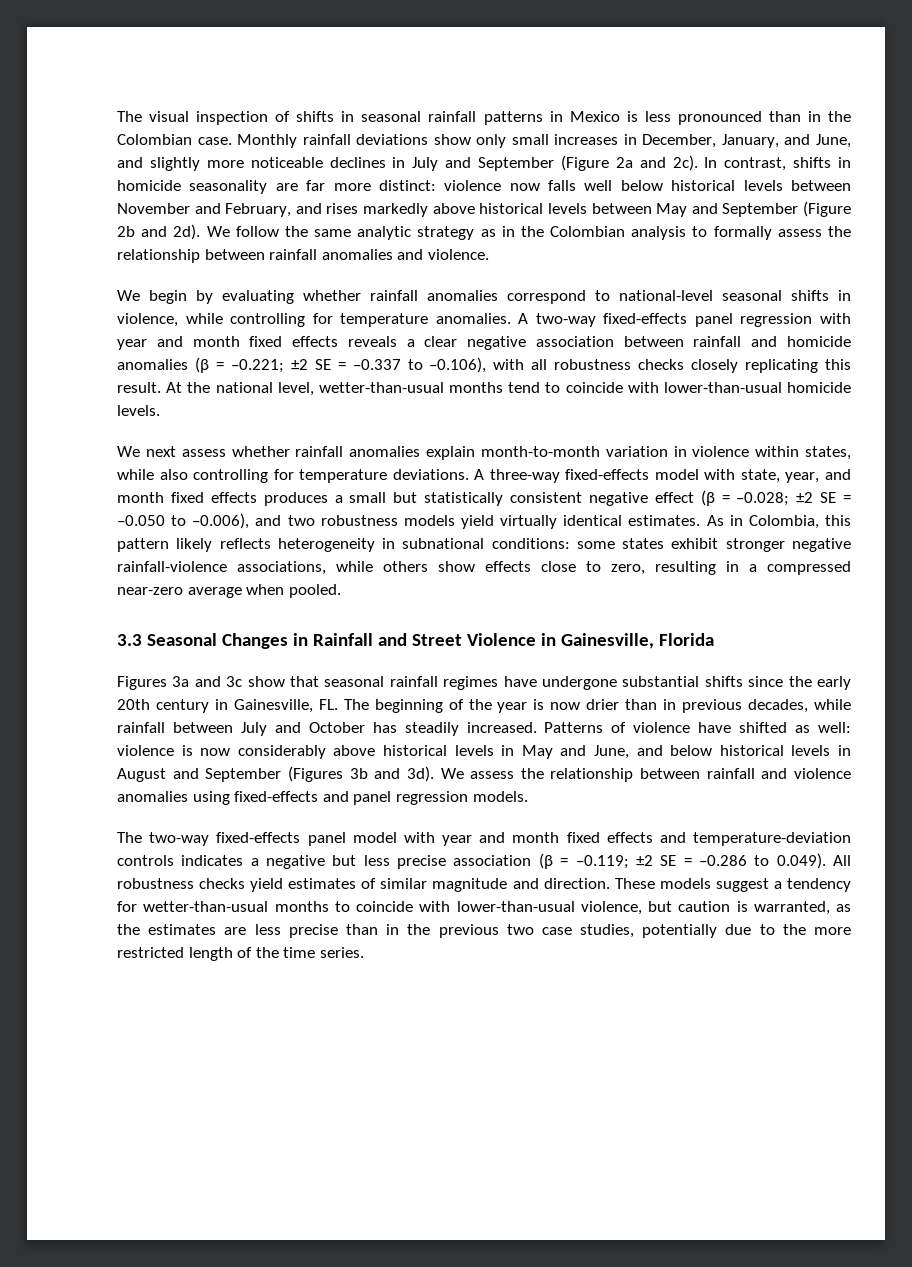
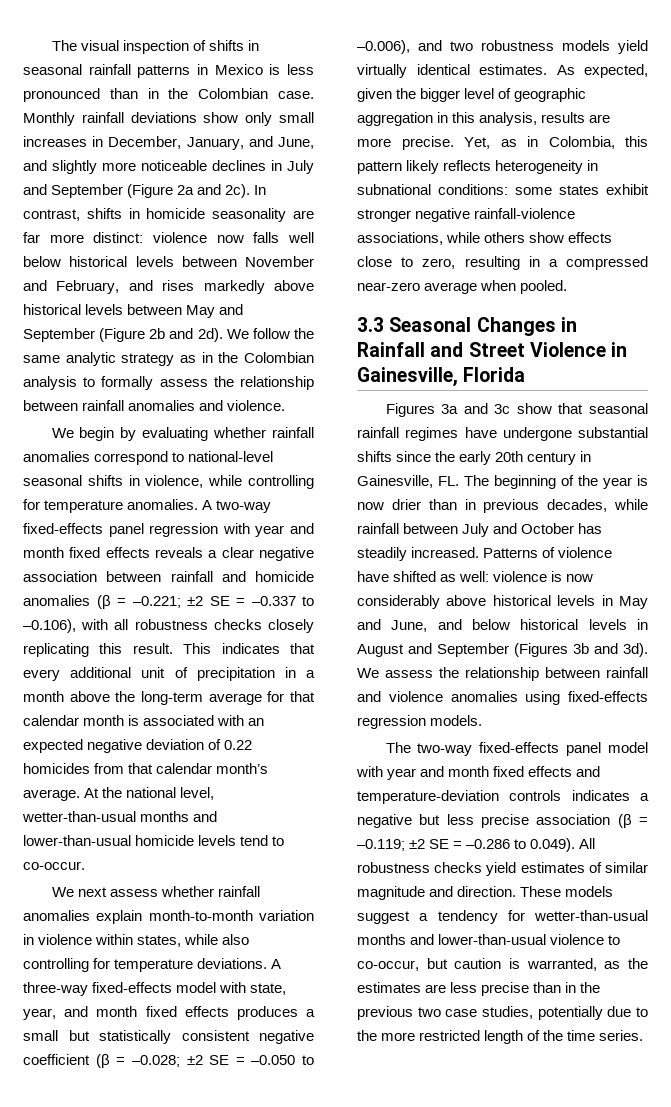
(161, 387) none -> [183,643,315,654] [23,667,315,681] [23,691,315,705] [23,715,265,726] [23,739,253,753] [23,763,269,774] [23,789,80,801] This indicates that every additional unit of precipitation in a month above the long-term average for that calendar month is associated with an expected negative deviation of 0.22 homicides from that calendar month’s average.
[508,382,851,393] [117,405,160,416] tend to coincide with lower-than-usual homicide levels. -> [193,811,218,822] [23,835,285,846] [23,861,85,870] and lower-than-usual homicide levels tend to co-occur.
[654,492,694,503] effect -> [23,1054,90,1065] coefficient
(724, 520) none -> [584,64,648,78] [357,88,587,102] [357,112,611,126] [357,136,517,150] expected, given the bigger level of geographic aggregation in this analysis, results are more precise. Yet, as
[322,791,392,805] and panel -> (648, 696) none
[334,901,642,915] to coincide with lower-than-usual violence, -> [410,934,621,945] [357,960,419,971] and lower-than-usual violence to co-occur,

